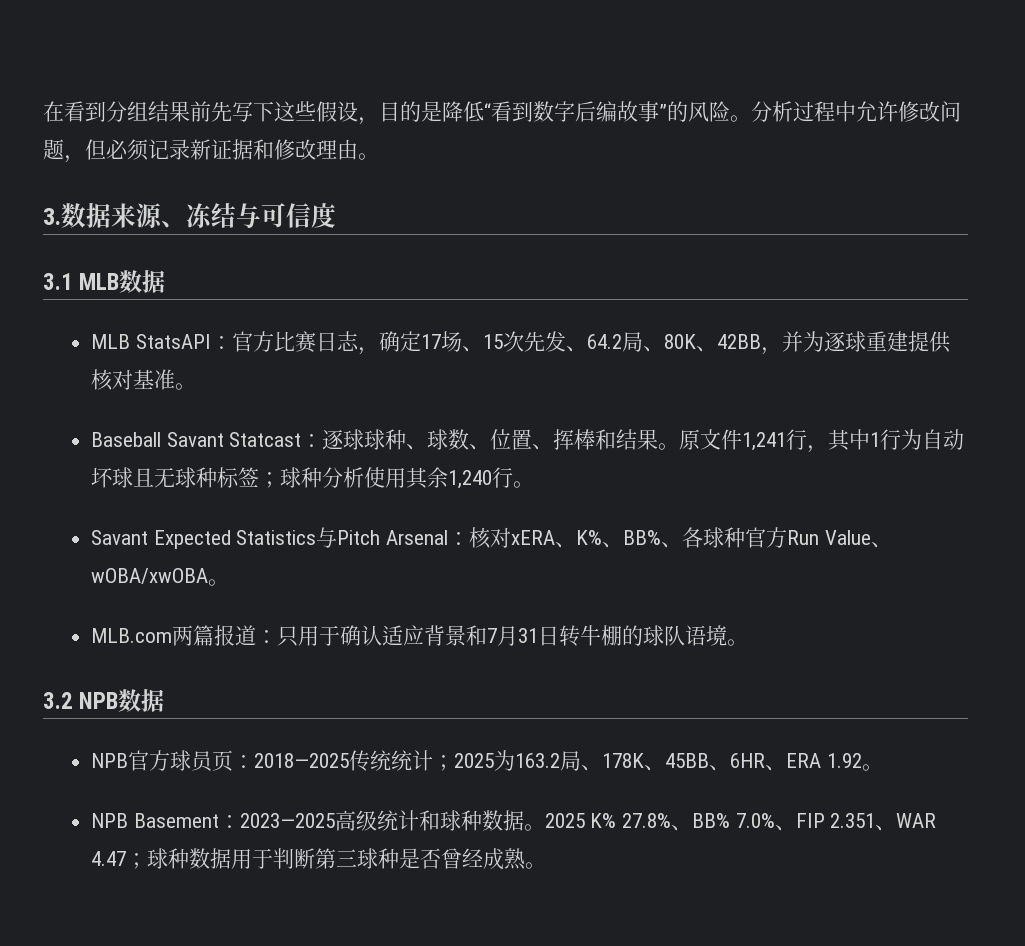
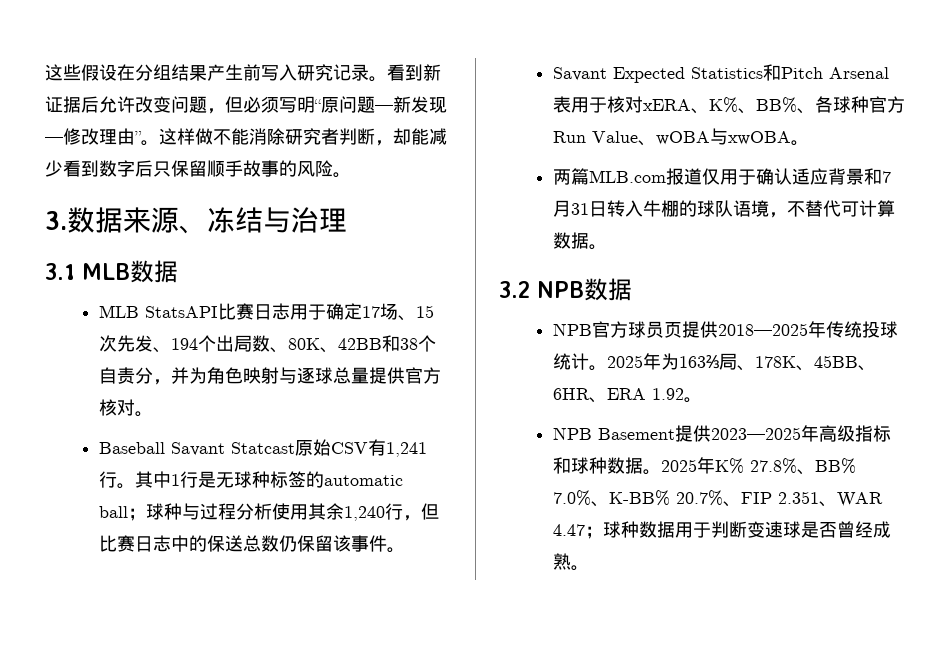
[43,101,961,125] [43,139,358,163] 在看到分组结果前先写下这些假设，目的是降低“看到数字后编故事”的风险。分析过程中允许修改问题，但必须记录新证据和修改理由 -> [45,64,441,82] [45,96,447,114] [45,128,447,146] [45,160,333,177] 这些假设在分组结果产生前写入研究记录。看到新证据后允许改变问题，但必须写明“原问题—新发现—修改理由”。这样做不能消除研究者判断，却能减少看到数字后只保留顺手故事的风险
[261,203,336,228] 可信度 -> [291,207,347,233] 治理
[210,331,379,355] ：官方比赛日志， -> [217,303,326,320] 比赛日志用于
[586,331,951,355] [90,369,196,391] [90,429,965,453] [90,467,322,488] 64.2局、80K、42BB，并为逐球重建提供核对基准。 // Baseball Savant Statcast：逐球球种、球数、位置、挥棒和结果。原文件1,241行，其中1行为自动坏球且无球种标签；球种 -> [170,335,436,353] [98,367,441,385] [98,399,153,417] [98,439,427,457] [98,471,403,489] [98,503,236,521] 194个出局数、80K、42BB和38个自责分，并为角色映射与逐球总量提供官方核对。 // Baseball Savant Statcast原始CSV有1,241行。其中1行是无球种标签的automatic ball；球种与过程
(513, 477) none -> [402,503,439,521] [98,535,387,552] ，但比赛日志中的保送总数仍保留该事件
[316,527,338,548] 与 -> [762,64,781,81] 和
[447,531,469,545] ： -> [552,96,607,113] 表用于
[90,568,229,586] [90,625,298,647] wOBA/xwOBA。 // MLB.com两篇报道：只 -> [655,128,809,146] [552,168,720,185] wOBA与xwOBA。 // 两篇MLB.com报道仅
(580, 636) none -> [624,200,643,217] 入
(727, 635) none -> [768,200,895,218] [552,232,589,249] ，不替代可计算数据
[232,750,560,771] ：2018—2025传统统计；2025为163.2 -> [681,321,898,338] [552,353,719,371] 提供2018—2025年传统投球统计。2025年为163⅔
[218,810,419,831] ：2023—2025高级统计 -> [674,425,891,442] 提供2023—2025年高级指标
(585, 820) none -> [696,457,715,474] 年
(796, 828) none -> [608,490,741,507] K-BB% 20.7%、
[314,848,399,869] 第三球种 -> [746,521,801,538] 变速球

